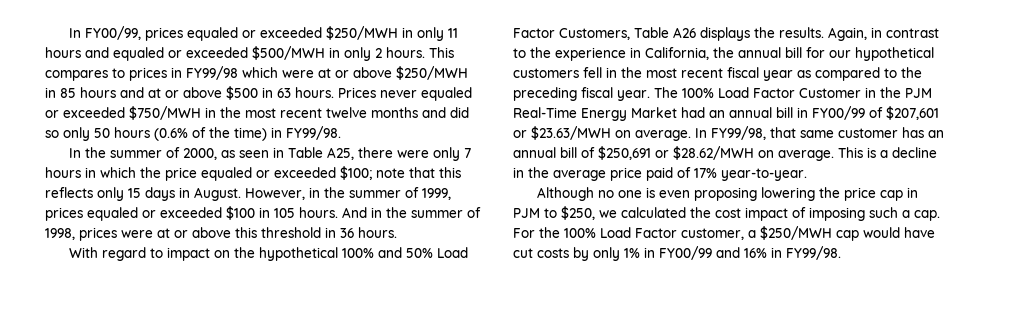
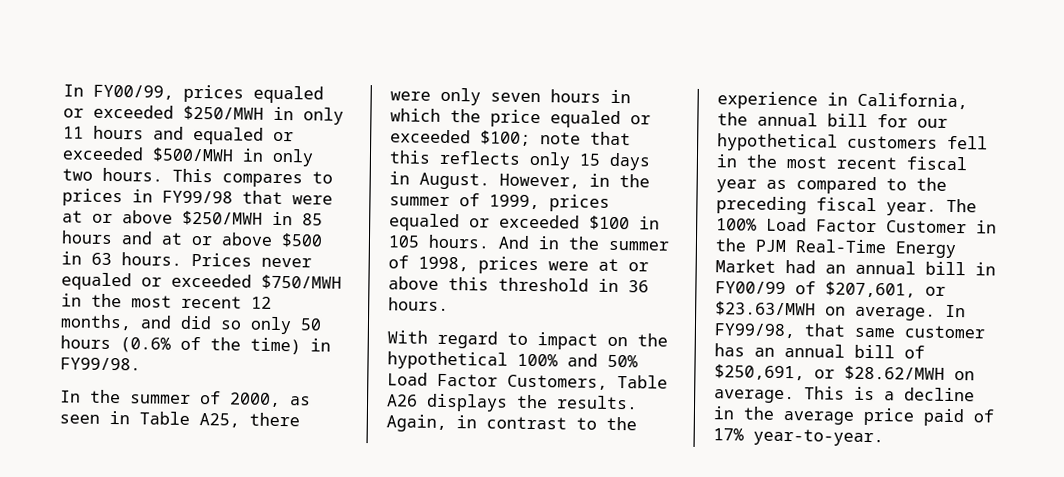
[375,48,382,58] 2 -> [62,168,93,181] two
[242,67,278,78] which -> [242,190,283,205] that
[326,107,418,118] twelve months -> [251,296,272,309] [60,314,132,331] 12 months,
[463,148,471,158] 7 -> [490,92,541,103] seven
[886,106,939,120] $207,601 -> [825,281,916,298] $207,601,
[598,146,651,160] $250,691 -> [714,364,805,381] $250,691,
[536,187,918,201] [513,206,940,221] [513,226,935,241] [513,246,841,261] // Although no one is even proposing lowering the price cap in PJM to $250, we calculated the cost impact of imposing such a cap. For the 100% Load Factor customer, a $250/MWH cap would have cut costs by only 1% in FY00/99 and 16% in FY99/98. -> (884, 437) none

